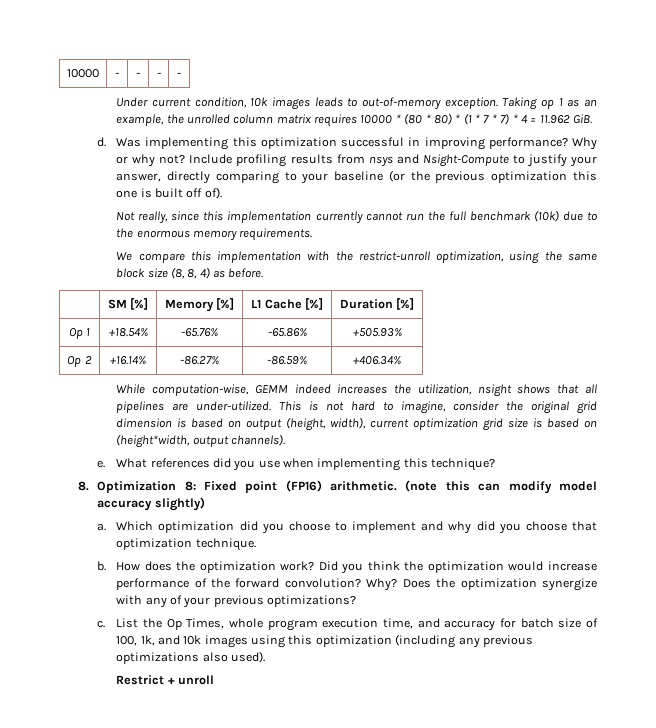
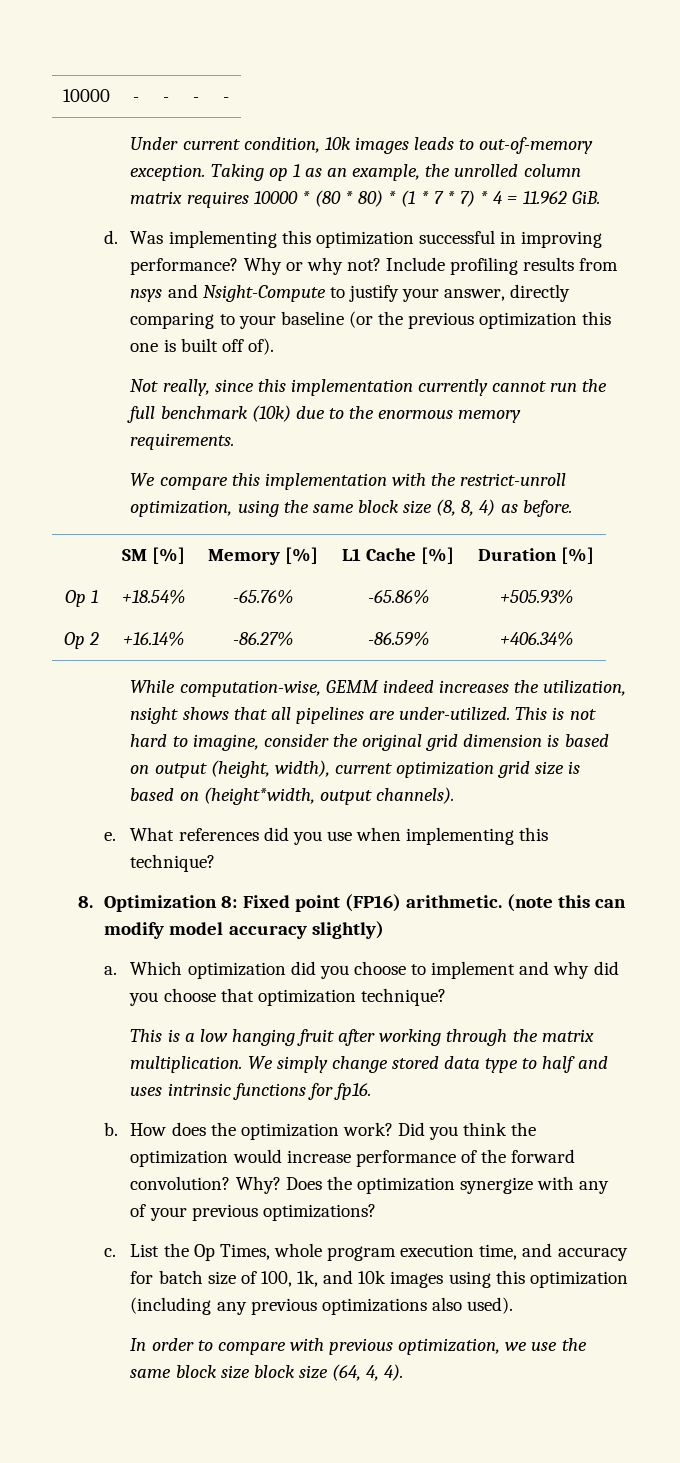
[195,538,256,551] technique. -> [360,988,446,1006] [130,1029,594,1046] [130,1056,608,1073] [130,1083,371,1100] technique? // This is a low hanging fruit after working through the matrix multiplication. We simply change stored data type to half and uses intrinsic functions for fp16.
[116,675,214,685] Restrict + unroll -> [130,1338,587,1355] [130,1364,404,1381] In order to compare with previous optimization, we use the same block size block size (64, 4, 4).

